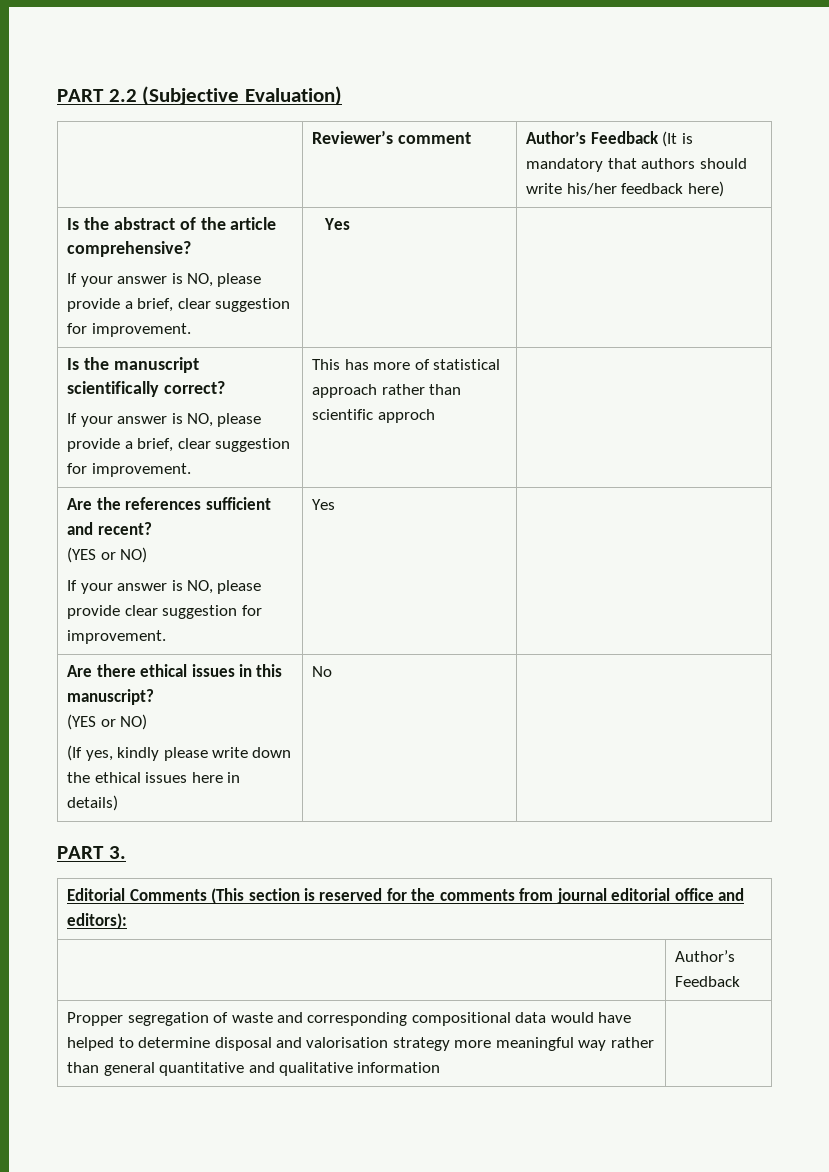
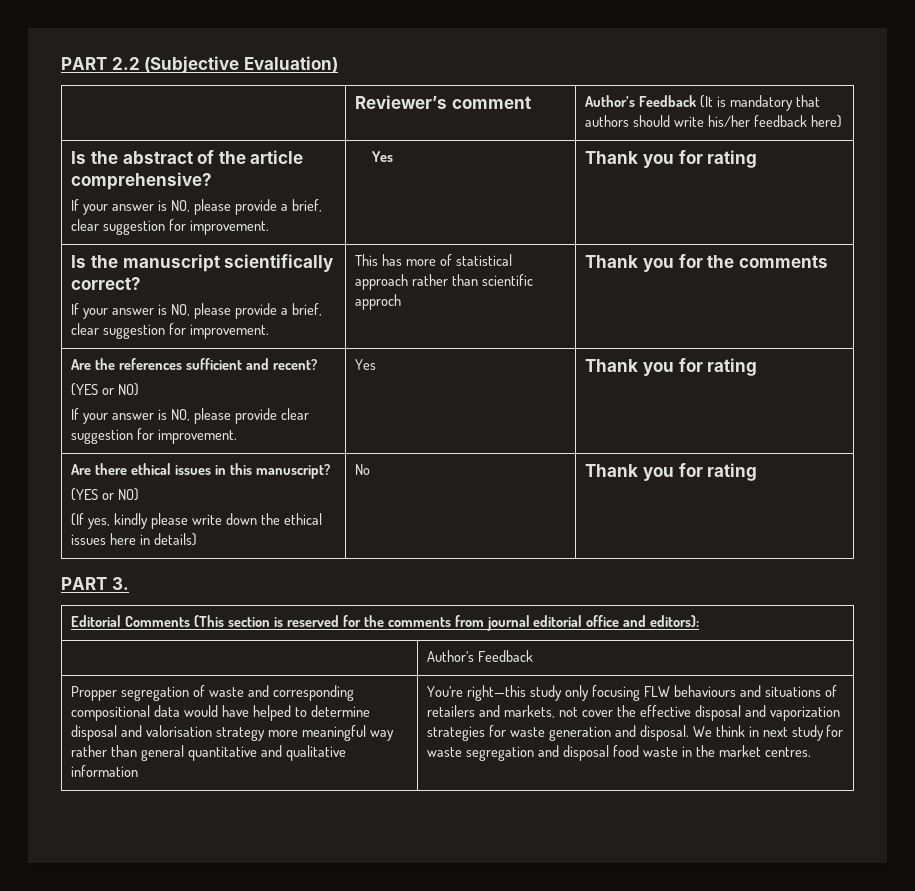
(351, 224) none -> [585,150,758,168] Thank you for rating
(435, 416) none -> [585,254,828,272] Thank you for the comments
(336, 504) none -> [585,358,758,376] Thank you for rating
(333, 671) none -> [585,463,758,481] Thank you for rating
(441, 1067) none -> [427,685,837,701] [427,705,840,721] [427,725,844,741] [427,745,811,761] You’re right—this study only focusing FLW behaviours and situations of retailers and markets, not cover the effective disposal and vaporization strategies for waste generation and disposal. We think in next study for waste segregation and disposal food waste in the market centres.

